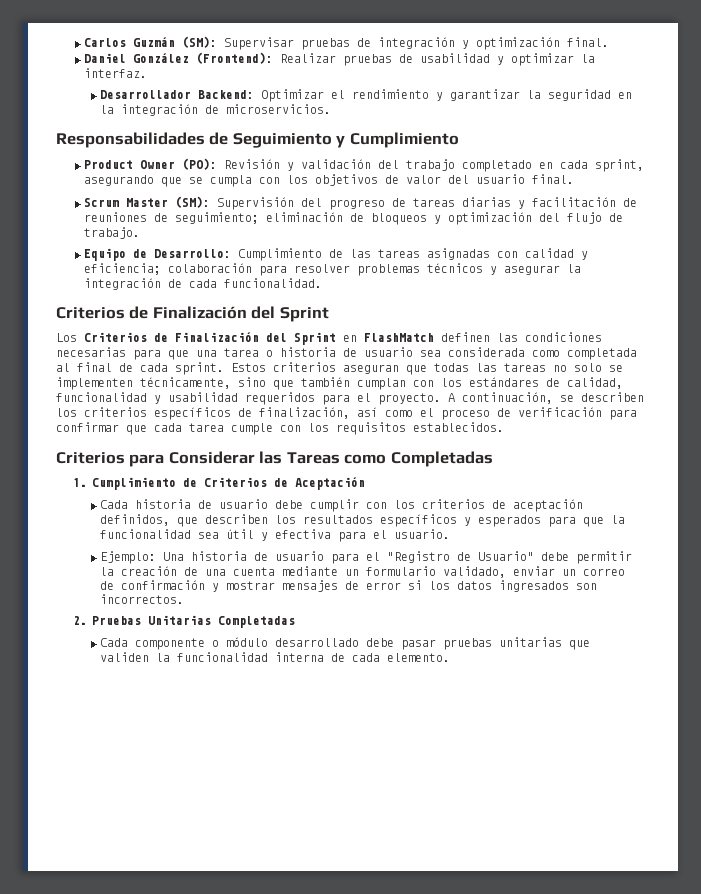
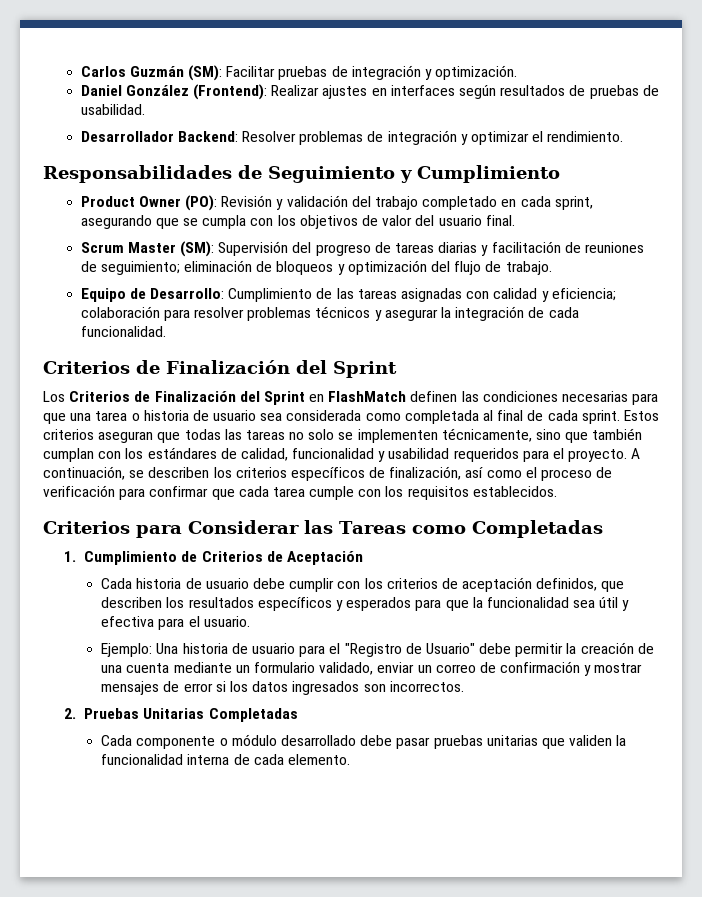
[223,37,294,50] Supervisar -> [226,66,276,77] Facilitar
[475,37,609,50] optimización final. -> [435,65,518,80] optimización.
[342,53,595,66] [83,68,147,78] [100,89,633,102] [100,104,332,116] pruebas de usabilidad y optimizar la interfaz. // Desarrollador Backend: Optimizar el rendimiento y garantizar la seguridad en la integración de microservicios. -> [322,85,659,99] [80,104,145,115] [80,130,624,145] ajustes en interfaces según resultados de pruebas de usabilidad. // Desarrollador Backend: Resolver problemas de integración y optimizar el rendimiento.

